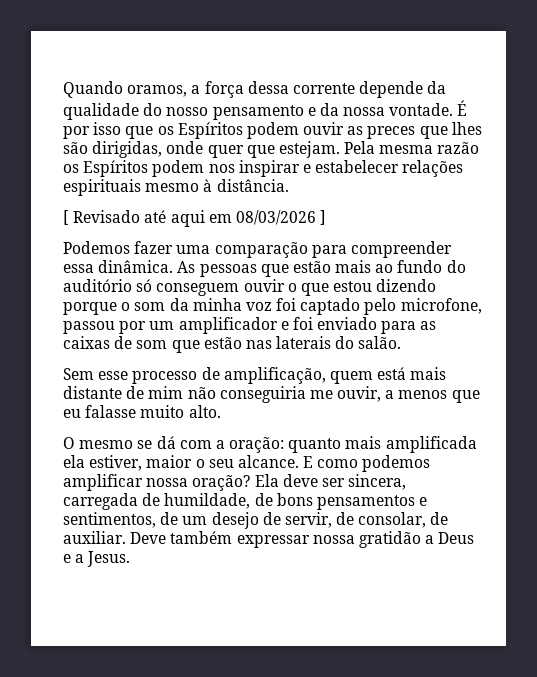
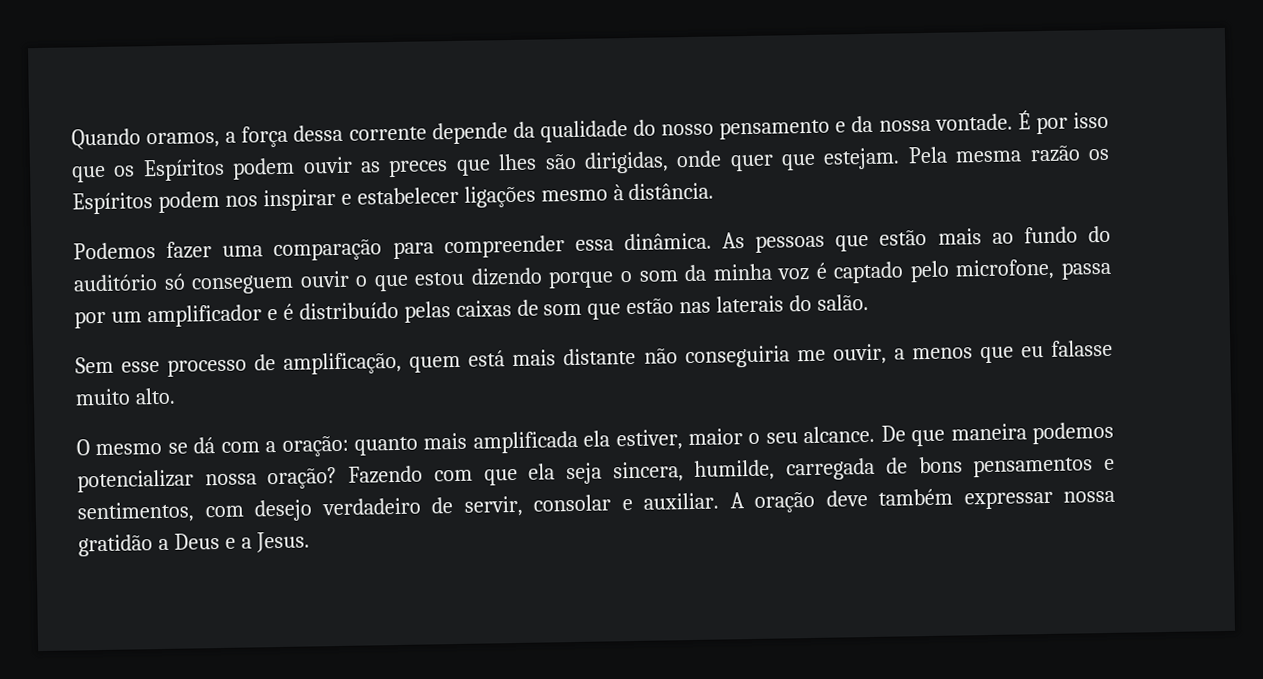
[402,160,464,177] [63,179,141,196] relações espirituais -> [463,185,536,208] ligações
[63,210,327,227] // [ Revisado até aqui em 08/03/2026 ] -> (715, 191) none
[276,298,297,311] foi -> [815,262,827,279] é
[63,321,115,334] passou -> [1060,261,1112,280] passa
[292,317,437,334] foi enviado para as -> [282,301,451,323] é distribuído pelas
[126,386,184,399] de mim -> (637, 356) none
[303,455,431,472] [63,474,407,491] [63,493,428,510] [63,512,449,529] [63,531,167,544] E como podemos amplificar nossa oração? Ela deve ser sincera, carregada de humildade, de bons pensamentos e sentimentos, de um desejo de servir, de consolar, de auxiliar. Deve -> [880,421,1115,447] [77,456,1115,493] [77,490,868,524] De que maneira podemos potencializar nossa oração? Fazendo com que ela seja sincera, humilde, carregada de bons pensamentos e sentimentos, com desejo verdadeiro de servir, consolar e auxiliar. A oração deve

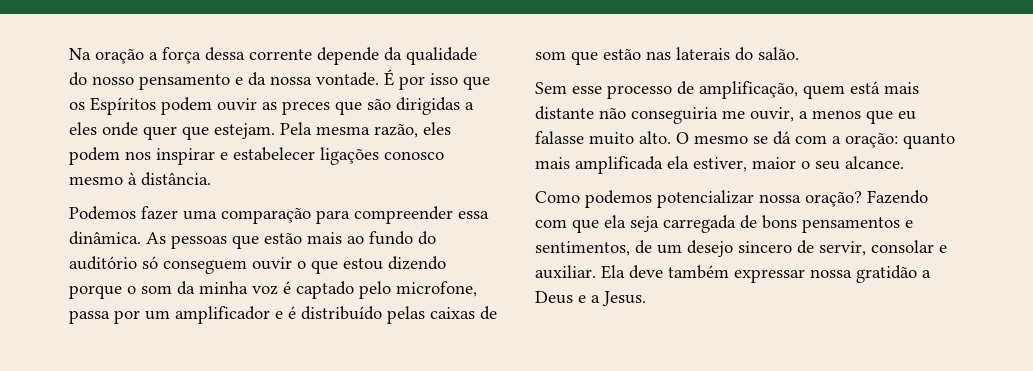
[71,128,221,150] Quando oramos, -> [69,48,144,64] Na oração
[498,151,669,174] lhes são dirigidas, -> [367,97,474,115] [69,122,97,135] são dirigidas a eles
[1029,145,1111,163] [72,192,153,215] razão os Espíritos -> [374,122,451,138] razão, eles
(536, 196) none -> [384,151,444,160] conosco
(176, 396) // -> (671, 137) none
[880,423,1027,447] De que maneira -> [535,191,580,203] // Como
[612,459,776,483] sincera, humilde, -> (659, 224) none
[204,497,421,522] com desejo verdadeiro -> [635,240,792,257] de um desejo sincero
[729,491,815,513] A oração -> [601,265,625,279] Ela

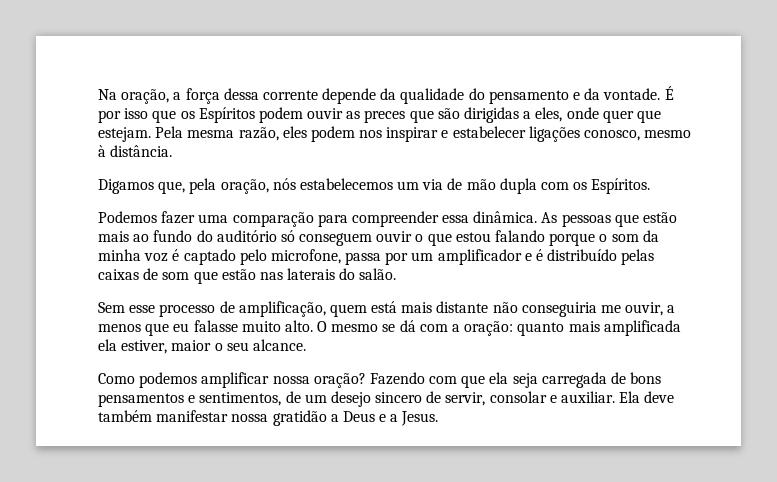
[95,48,144,64] oração -> [121,89,170,104] oração,
[92,76,134,85] nosso -> (485, 94) none
[270,76,312,85] nossa -> (601, 94) none
[69,122,97,135] eles -> [535,107,563,122] eles,
[384,151,444,160] conosco -> [584,130,641,141] conosco,
(211, 179) none -> [98,178,651,194] // Digamos que, pela oração, nós estabelecemos um via de mão dupla com os Espíritos.
[388,256,446,270] dizendo -> [495,230,546,242] falando
[657,190,754,208] potencializar -> [201,372,270,388] amplificar
[734,269,805,283] expressar -> [156,410,229,422] manifestar

